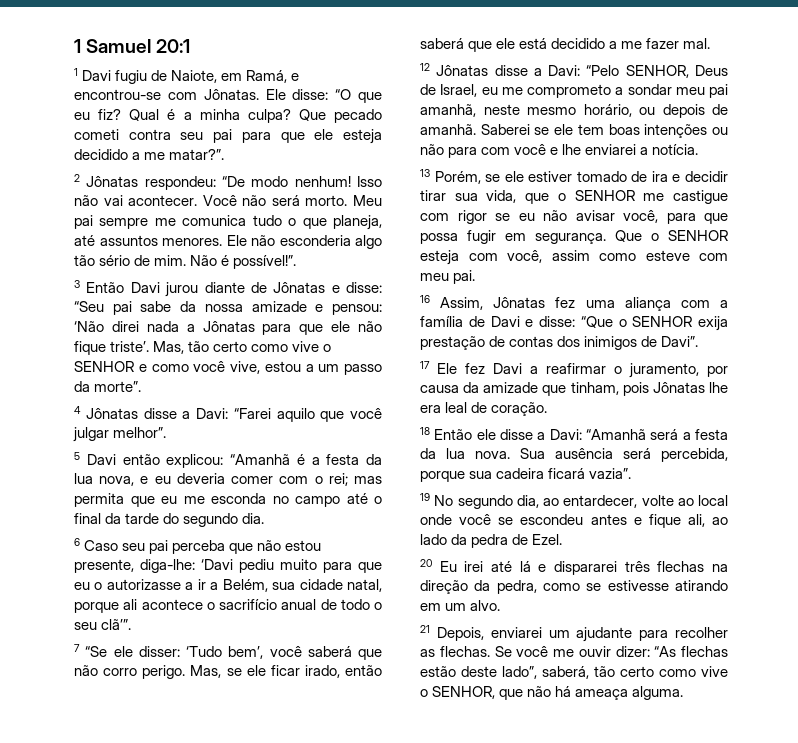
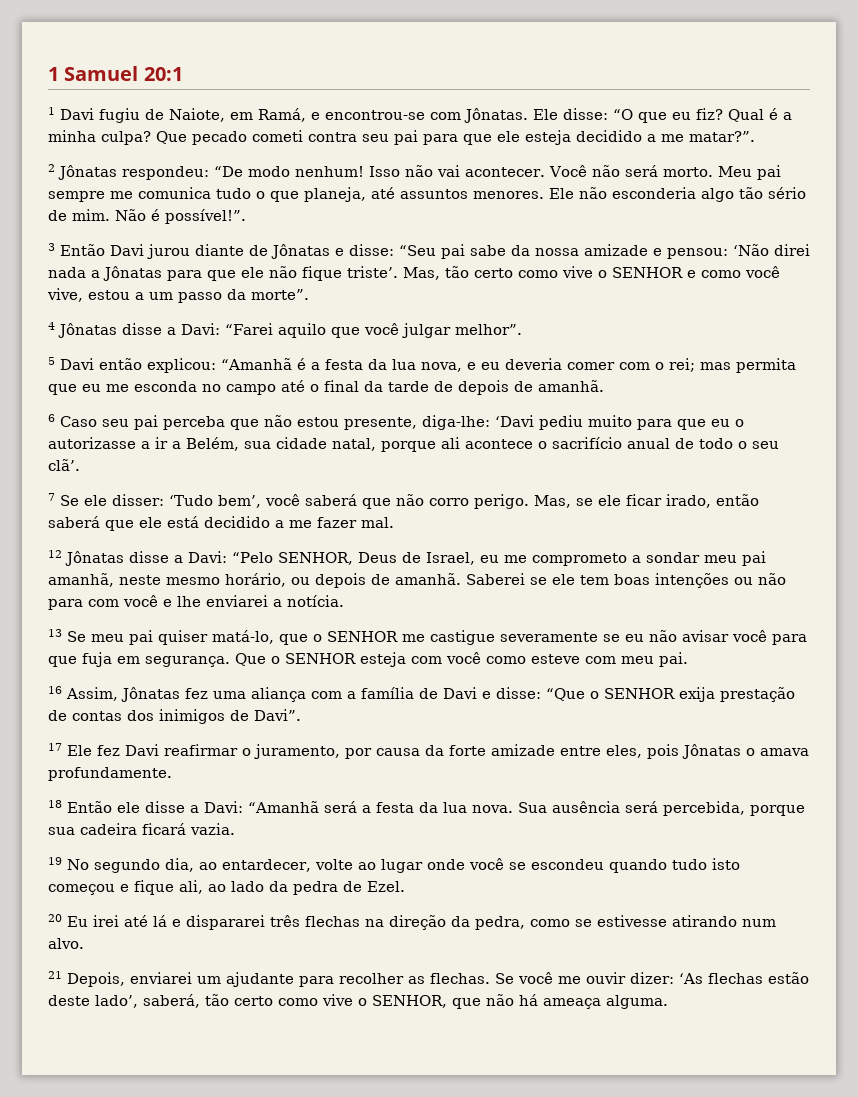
[163,513,265,527] do segundo dia. -> [434,380,604,395] de depois de amanhã.
[101,619,132,630] clã’”. -> [48,459,80,471] clã’.
[85,646,108,657] “Se -> [60,495,79,506] Se
[434,171,728,184] [420,190,517,203] Porém, se ele estiver tomado de ira e decidir tirar sua vida, -> [67,630,274,645] Se meu pai quiser matá-lo,
[420,210,487,224] com rigor -> [500,632,598,642] severamente
[623,210,728,224] [420,230,496,244] você, para que possa fugir -> [732,630,807,645] [48,652,112,667] você para que fuja
[507,250,590,263] você, assim -> [446,652,481,664] você
[530,366,538,374] a -> (159, 750) none
[483,382,728,396] [420,402,548,416] amizade que tinham, pois Jônatas lhe era leal de coração. -> [449,744,809,759] [48,767,172,781] forte amizade entre eles, pois Jônatas o amava profundamente.
[589,468,632,479] vazia”. -> [190,823,235,835] vazia.
[698,495,728,506] local -> [380,859,423,873] lugar
[590,514,627,525] antes -> [608,858,740,873] [48,884,115,895] quando tudo isto começou
[420,603,467,611] em um -> [742,919,776,927] num
[654,646,677,657] “As -> [679,973,703,984] ‘As
[502,666,537,679] lado”, -> [95,995,138,1008] lado’,

